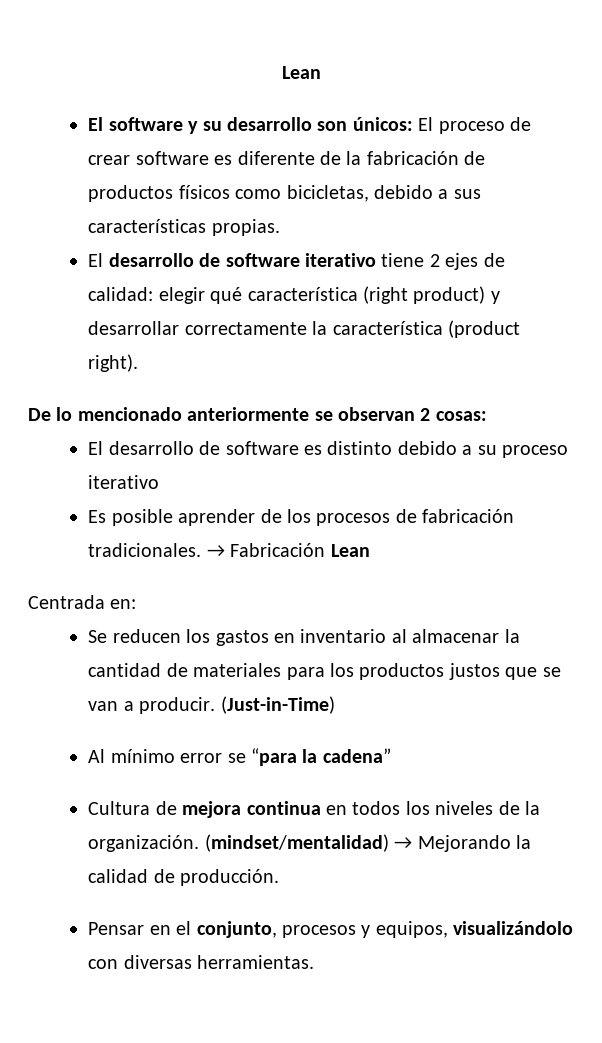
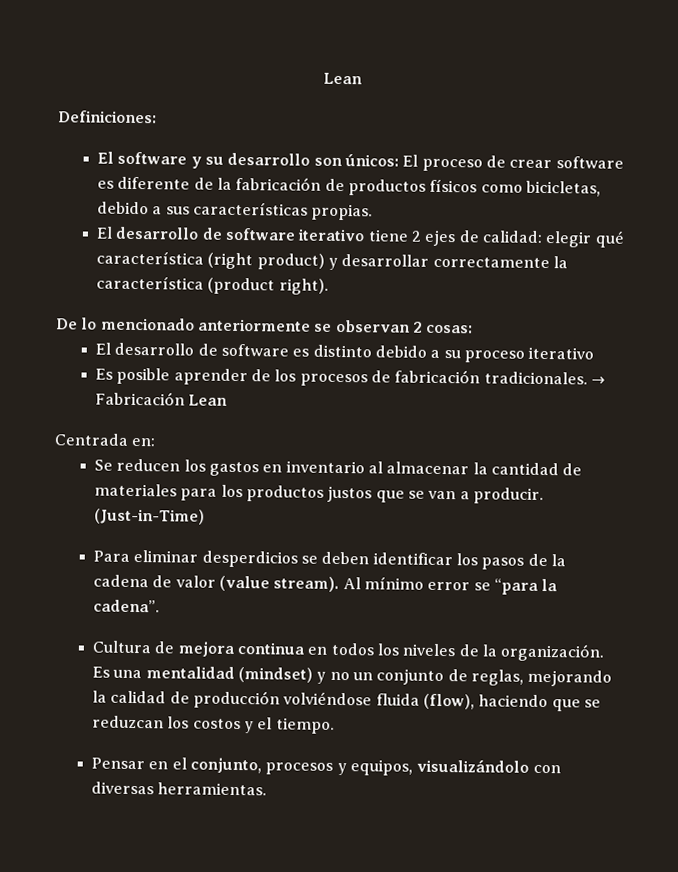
[281,66,321,79] Lean -> [323,72,363,85] [58,110,157,124] Lean // Definiciones:
(335, 705) none -> [93,550,566,570] [93,574,340,593] Para eliminar desperdicios se deben identificar los pasos de la cadena de valor (value stream).
[322,748,391,763] cadena” -> [93,599,161,613] cadena”.
[204,834,531,852] [88,869,280,886] (mindset/mentalidad) → Mejorando la calidad de producción. -> [92,666,613,687] [92,690,601,712] [92,715,335,734] Es una mentalidad (mindset) y no un conjunto de reglas, mejorando la calidad de producción volviéndose fluida (flow), haciendo que se reduzcan los costos y el tiempo.

